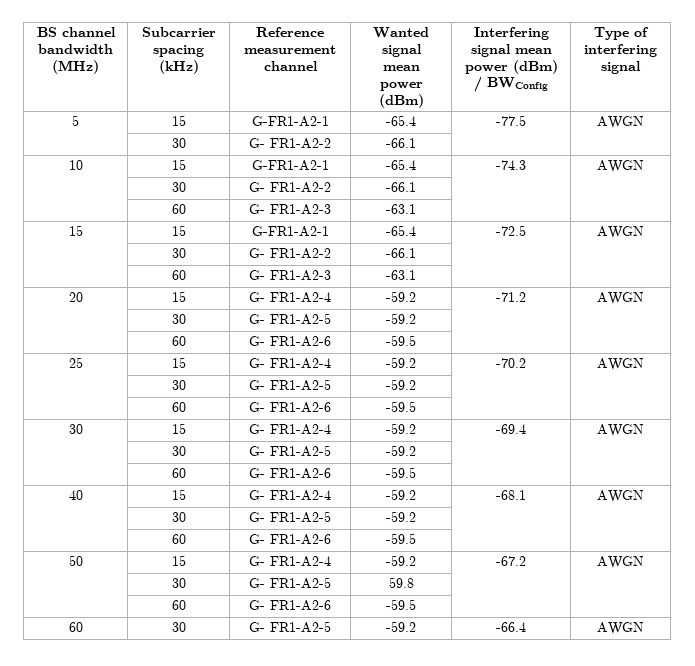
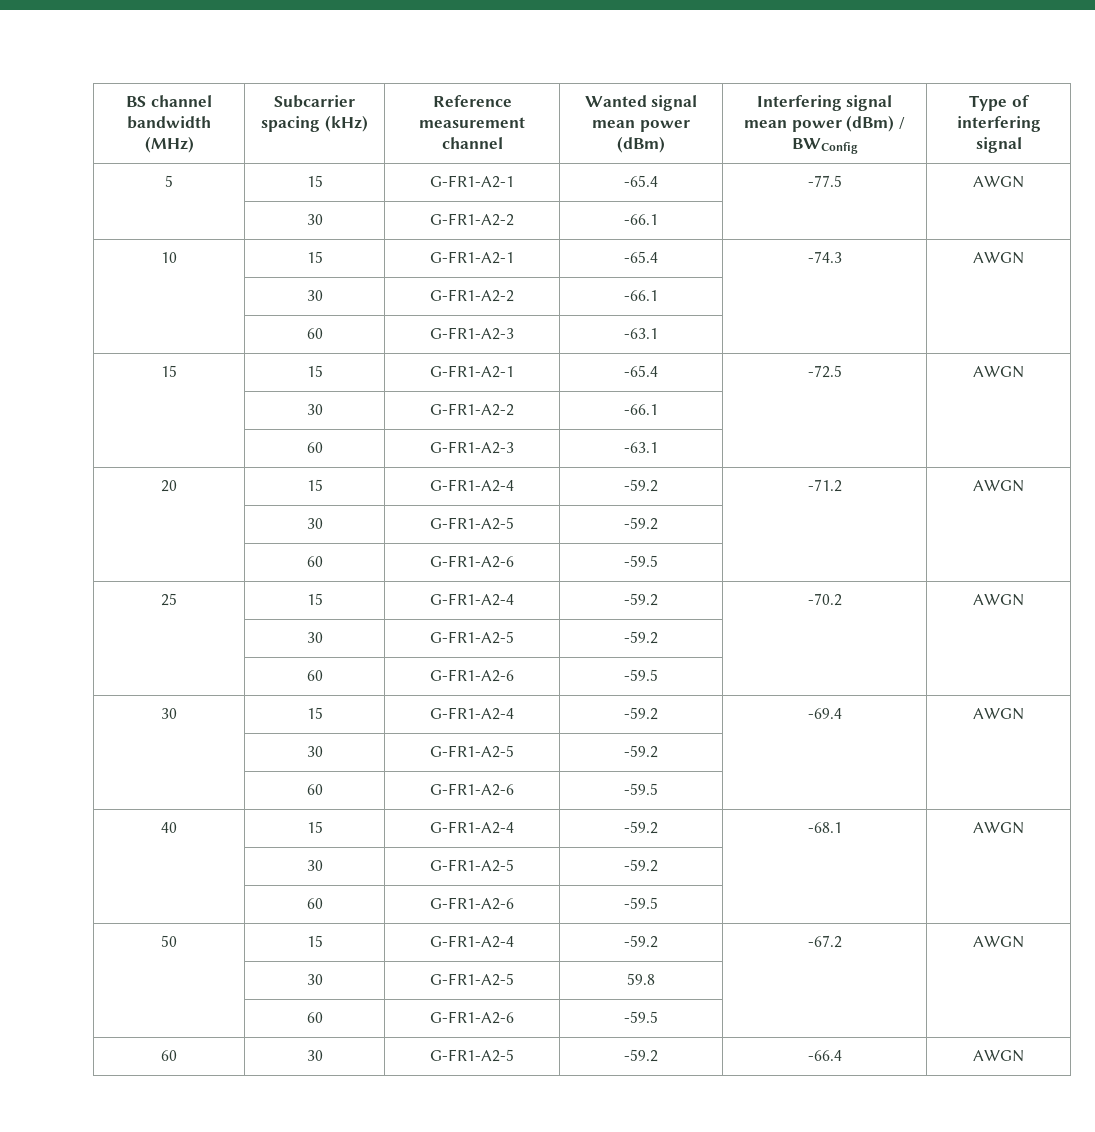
[249,138,331,149] G- FR1-A2-2 -> [430,213,514,226] G-FR1-A2-2
[249,182,331,193] [386,182,416,192] [171,204,186,214] [249,204,331,215] G- FR1-A2-2 | -66.1 | | // | 60 | G- FR1-A2-3 -> [430,289,514,302] [624,290,658,301] [306,328,323,339] [430,327,514,340] G-FR1-A2-2 | -66.1 | | // | 60 | G-FR1-A2-3
[249,248,331,259] [386,248,416,258] [171,270,186,280] [249,270,331,281] G- FR1-A2-2 | -66.1 | | // | 60 | G- FR1-A2-3 -> [430,403,514,416] [624,404,658,415] [306,442,323,453] [430,441,514,454] G-FR1-A2-2 | -66.1 | | // | 60 | G-FR1-A2-3
[249,292,331,303] G- FR1-A2-4 -> [430,479,514,492] G-FR1-A2-4
[249,313,331,325] [386,313,416,324] [171,336,186,346] [249,336,331,347] G- FR1-A2-5 | -59.2 | | // | 60 | G- FR1-A2-6 -> [430,517,514,530] [624,517,658,530] [306,556,323,567] [430,555,514,568] G-FR1-A2-5 | -59.2 | | // | 60 | G-FR1-A2-6
[249,358,331,369] G- FR1-A2-4 -> [430,593,514,606] G-FR1-A2-4
[249,379,331,391] [386,379,416,390] [171,402,186,412] [249,402,331,413] G- FR1-A2-5 | -59.2 | | // | 60 | G- FR1-A2-6 -> [430,631,514,644] [624,631,658,644] [306,670,323,681] [430,669,514,682] G-FR1-A2-5 | -59.2 | | // | 60 | G-FR1-A2-6
[249,424,331,435] G- FR1-A2-4 -> [430,707,514,720] G-FR1-A2-4
[249,445,331,457] [386,445,416,456] [171,468,186,478] [249,468,331,479] G- FR1-A2-5 | -59.2 | | // | 60 | G- FR1-A2-6 -> [430,745,514,758] [624,745,658,758] [306,784,323,795] [430,783,514,796] G-FR1-A2-5 | -59.2 | | // | 60 | G-FR1-A2-6
[249,490,331,501] G- FR1-A2-4 -> [430,821,514,834] G-FR1-A2-4
[249,511,331,523] [386,511,416,522] [171,534,186,544] [249,534,331,545] G- FR1-A2-5 | -59.2 | | // | 60 | G- FR1-A2-6 -> [430,859,514,872] [624,859,658,872] [306,898,323,909] [430,897,514,910] G-FR1-A2-5 | -59.2 | | // | 60 | G-FR1-A2-6
[249,556,331,567] G- FR1-A2-4 -> [430,935,514,948] G-FR1-A2-4
[249,577,331,589] G- FR1-A2-5 -> [430,973,514,986] G-FR1-A2-5
[249,600,331,611] G- FR1-A2-6 -> [430,1011,514,1024] G-FR1-A2-6
[249,621,331,633] G- FR1-A2-5 -> [430,1049,514,1062] G-FR1-A2-5

